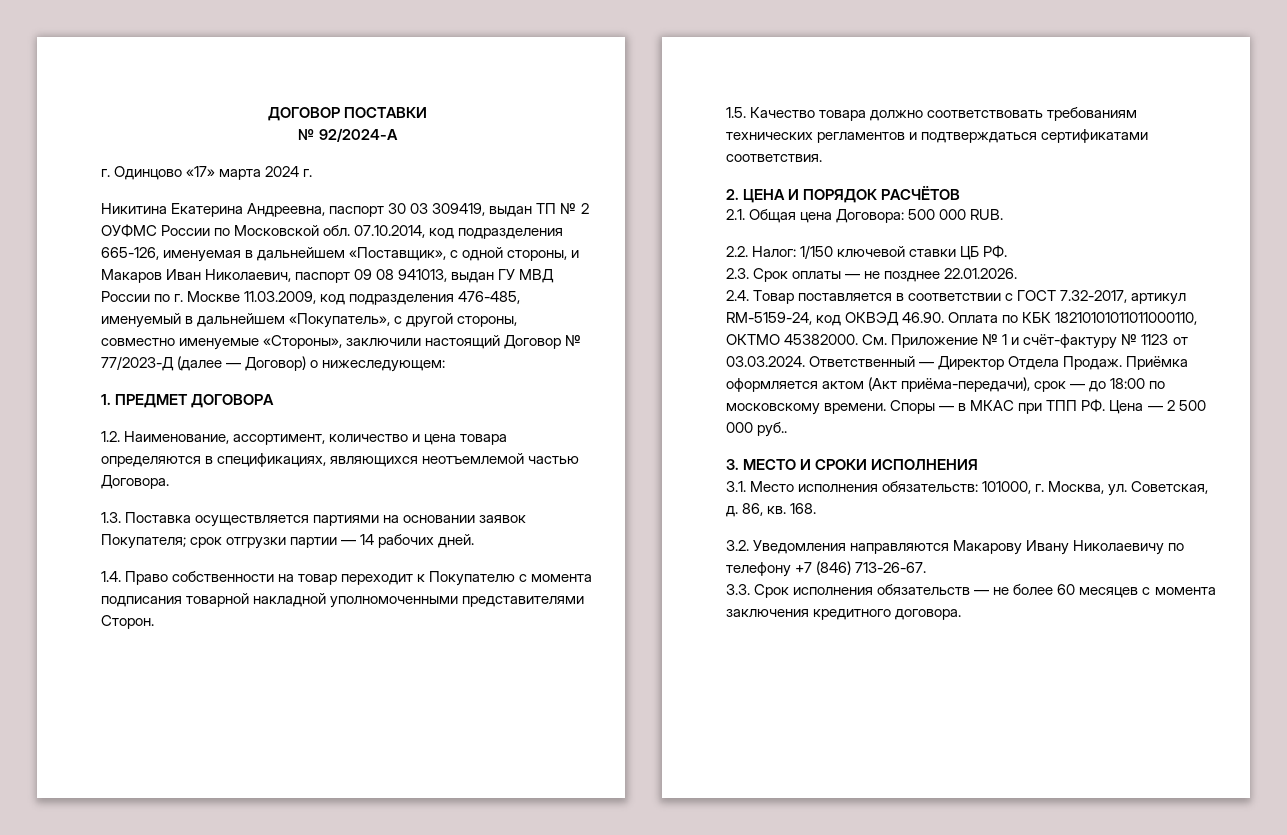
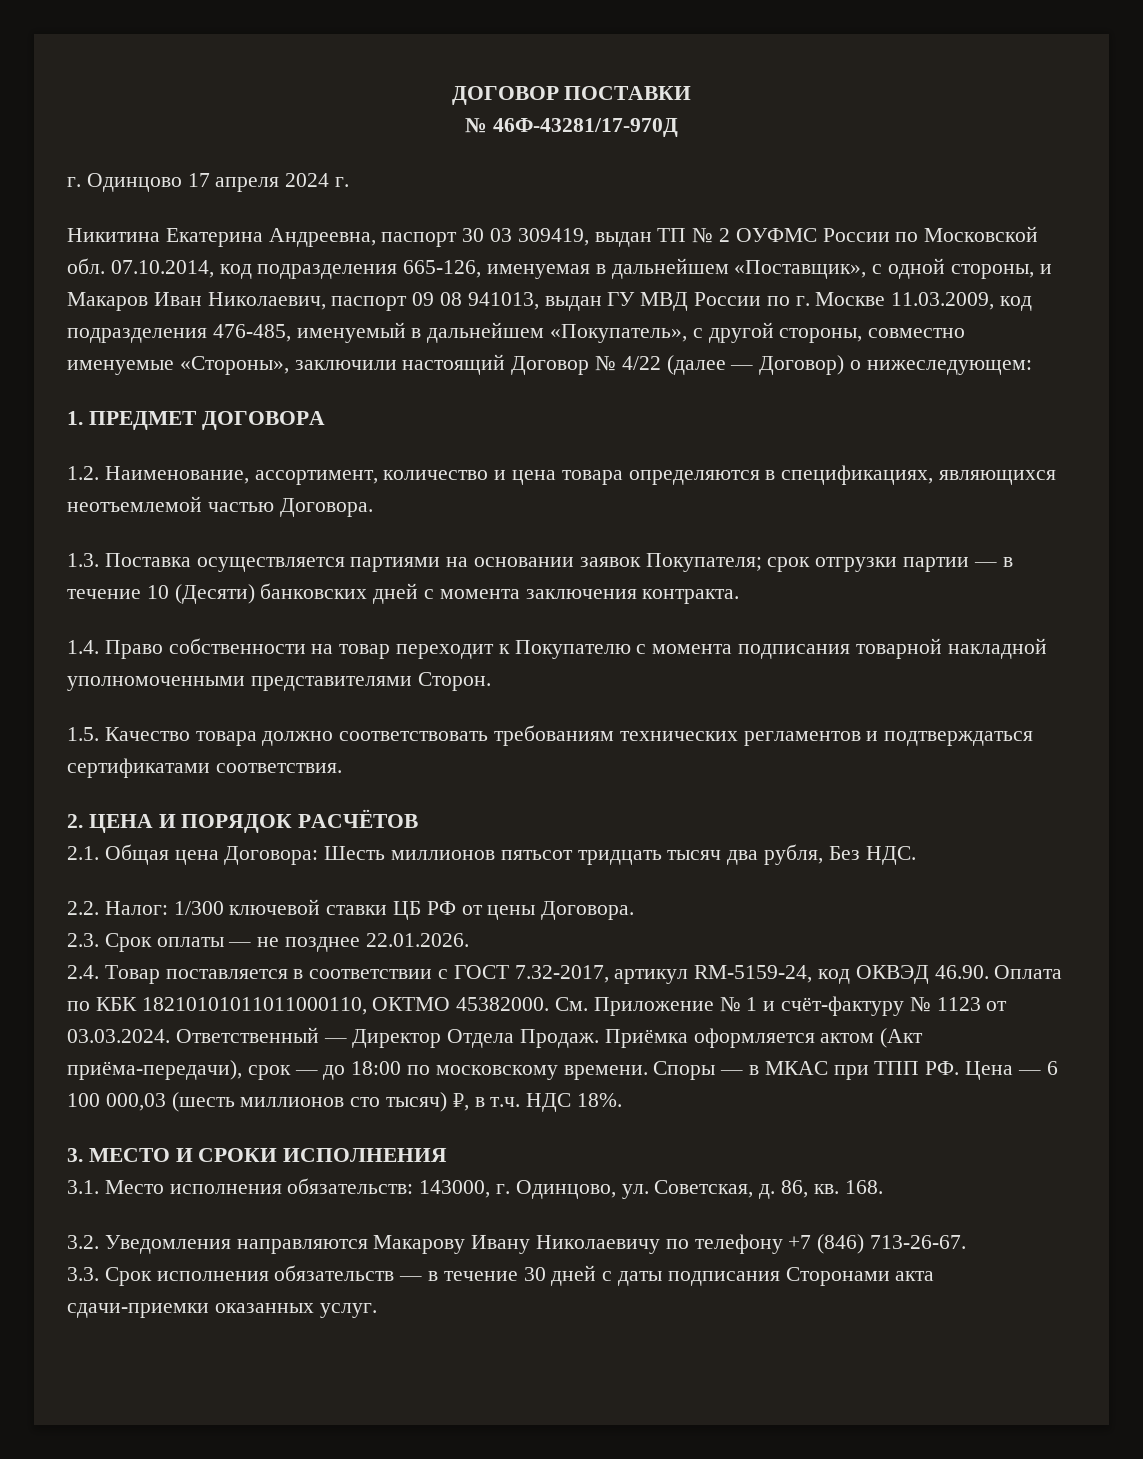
[318,128,398,142] 92/2024-А -> [492,118,678,137] 46Ф-43281/17-970Д
[186,166,262,180] «17» марта -> [187,173,280,192] 17 апреля
[101,356,174,371] 77/2023-Д -> [621,356,661,370] 4/22
[360,534,475,548] 14 рабочих дней. -> [1002,557,1013,567] [67,583,740,604] в течение 10 (Десяти) банковских дней с момента заключения контракта.
[908,209,1004,220] 500 000 RUB. -> [324,844,916,865] Шесть миллионов пятьсот тридцать тысяч два рубля, Без НДС.
[800,245,834,259] 1/150 -> [173,901,224,915] 1/300
[983,245,1008,258] РФ. -> [426,901,635,920] РФ от цены Договора.
[1166,400,1206,411] [726,422,788,437] 2 500 000 руб.. -> [1046,1061,1058,1075] [67,1092,623,1112] 6 100 000,03 (шесть миллионов сто тысяч) ₽, в т.ч. НДС 18%.
[982,481,1105,494] 101000, г. Москва, -> [419,1180,616,1199] 143000, г. Одинцово,
[993,584,1216,598] [726,609,962,620] не более 60 месяцев с момента заключения кредитного договора. -> [428,1265,935,1286] [67,1303,377,1318] в течение 30 дней с даты подписания Сторонами акта сдачи-приемки оказанных услуг.

